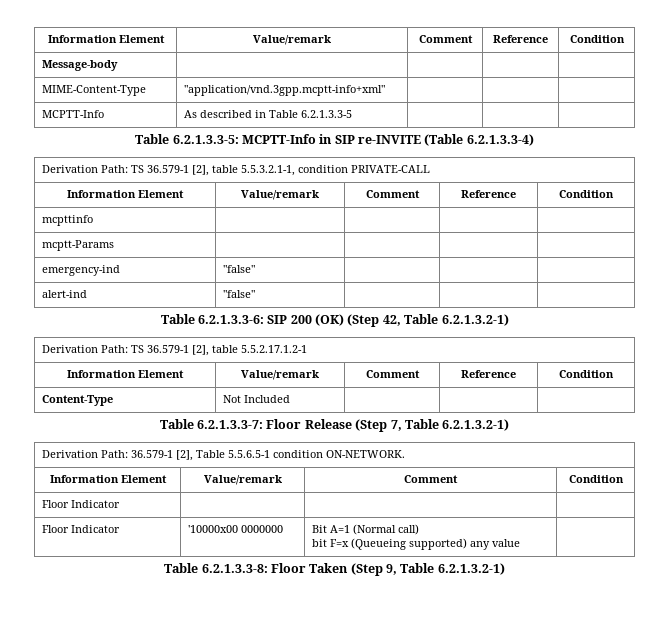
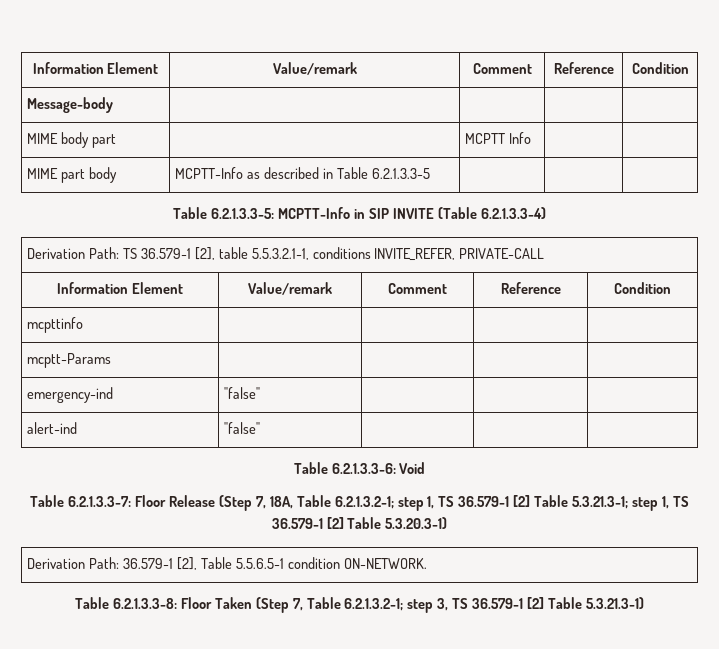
[41,85,146,96] [183,85,385,96] [41,110,104,118] [183,110,197,118] MIME-Content-Type | "application/vnd.3gpp.mcptt-info+xml" | | | // MCPTT-Info | As -> [27,132,116,148] [465,132,532,144] [27,167,117,183] [175,167,261,179] MIME body part | | MCPTT Info | | // MIME part body | MCPTT-Info as
[358,135,422,144] re-INVITE -> [392,208,434,219] INVITE
[297,165,348,173] condition -> [312,247,456,261] conditions INVITE_REFER,
[267,314,509,327] [41,345,307,356] [67,370,184,378] [241,370,319,380] [365,370,420,378] [461,370,516,378] [559,370,614,378] [41,395,113,406] [222,395,290,403] SIP 200 (OK) (Step 42, Table 6.2.1.3.2-1) // Derivation Path: TS 36.579-1 [2], table 5.5.2.17.1.2-1 // Information Element | Value/remark | Comment | Reference | Condition // Content-Type | Not Included | | | -> [399,462,426,474] Void
[404,419,510,431] Table 6.2.1.3.2-1) -> [269,495,689,511] [271,517,448,529] 18A, Table 6.2.1.3.2-1; step 1, TS 36.579-1 [2] Table 5.3.21.3-1; step 1, TS 36.579-1 [2] Table 5.3.20.3-1)
[49,475,167,483] [203,475,282,485] [404,475,458,483] [568,475,624,483] [41,500,120,508] [41,525,120,533] [187,525,283,533] [311,524,419,535] [311,538,520,550] // Information Element | Value/remark | Comment | Condition // Floor Indicator | | | // Floor Indicator | '10000x00 0000000 | Bit A=1 (Normal call) // bit F=x (Queueing supported) any value | -> (427, 563) none
[386,563,505,575] 9, Table 6.2.1.3.2-1) -> [292,597,644,613] 7, Table 6.2.1.3.2-1; step 3, TS 36.579-1 [2] Table 5.3.21.3-1)

